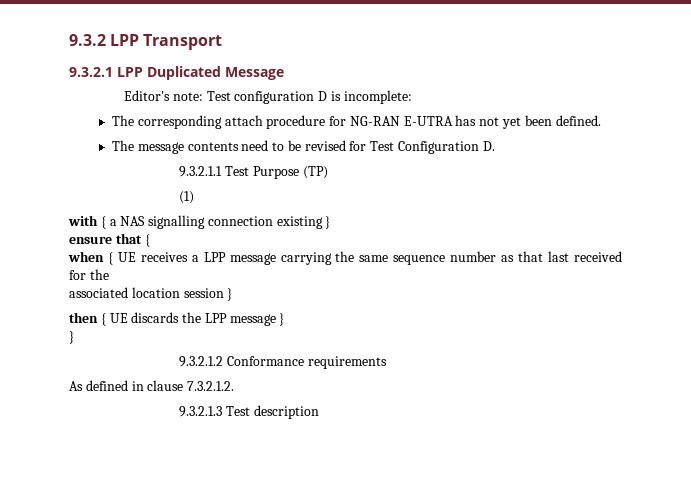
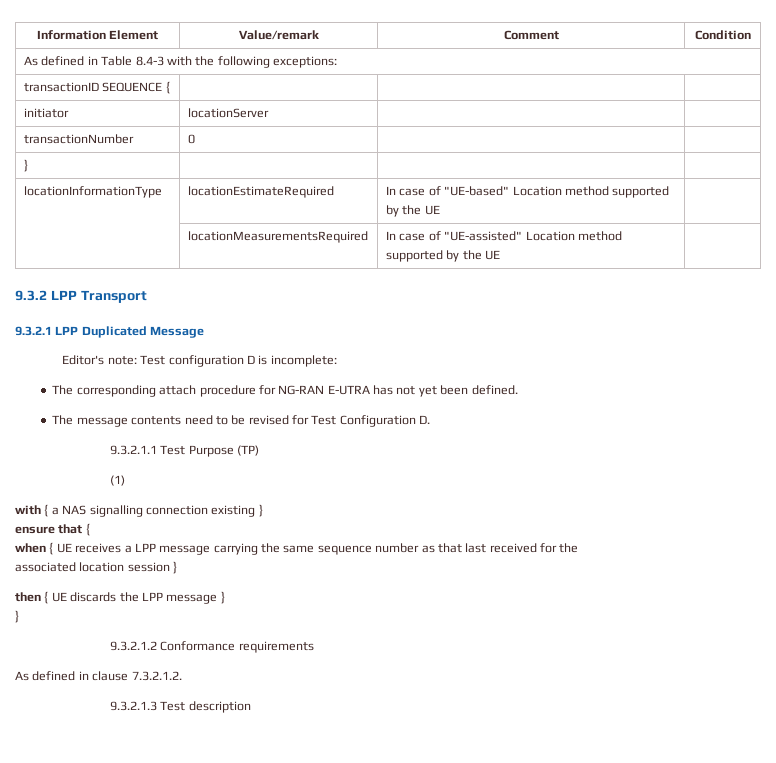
(69, 40) none -> [36,30,159,40] [238,30,319,40] [503,30,559,40] [694,30,751,40] [24,56,338,68] [24,81,170,94] [24,108,70,118] [188,108,270,118] [24,134,135,144] [188,134,196,144] [24,159,29,172] [24,186,163,198] [188,186,335,198] [386,186,670,198] [386,205,440,217] [188,231,369,243] [386,231,622,241] [386,250,501,262] Information Element | Value/remark | Comment | Condition // As defined in Table 8.4-3 with the following exceptions: // transactionID SEQUENCE { | | | // initiator | locationServer | | // transactionNumber | 0 | | // } | | | // locationInformationType | locationEstimateRequired | In case of "UE-based" Location method supported by the UE | // | locationMeasurementsRequired | In case of "UE-assisted" Location method supported by the UE | //

